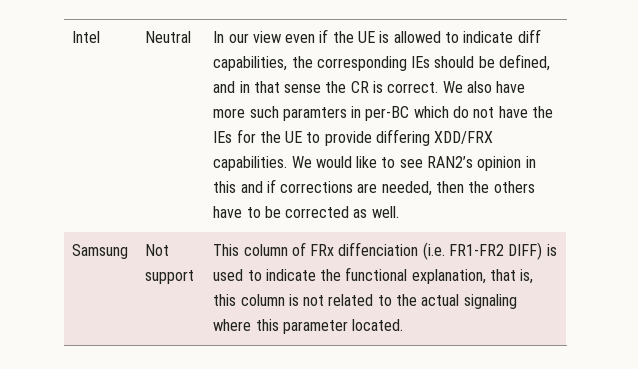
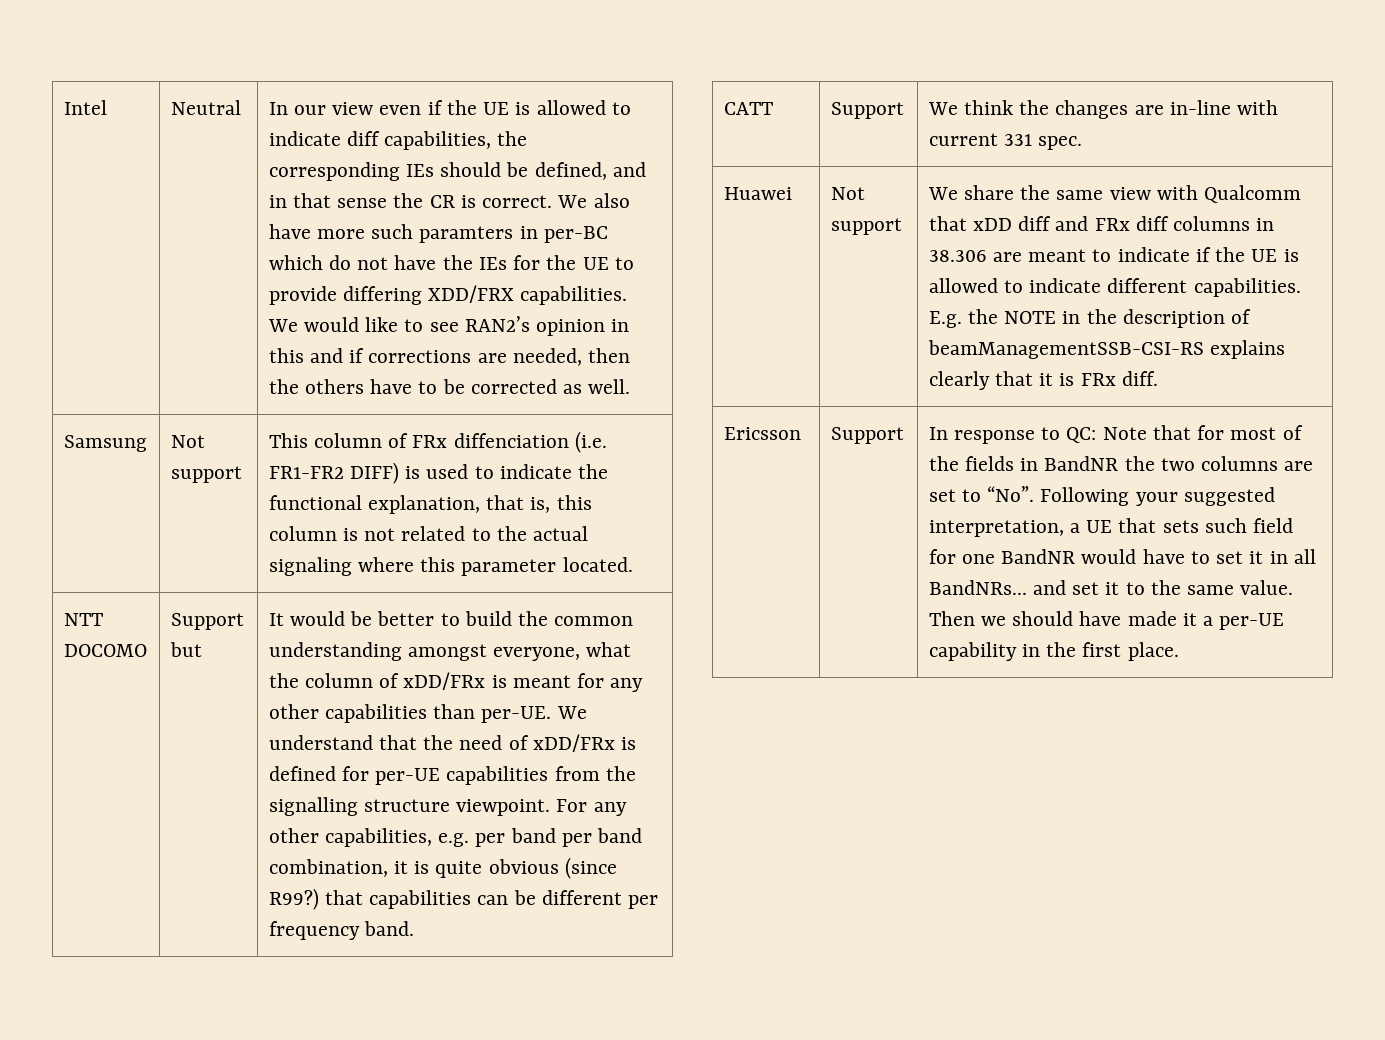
(404, 325) none -> [63,613,103,626] [63,644,147,657] [170,613,244,630] [169,642,202,657] [268,611,634,626] [268,642,632,661] [268,672,644,692] [268,704,587,723] [268,734,637,752] [268,766,636,785] [268,797,627,816] [268,828,643,847] [268,857,617,879] [268,888,659,910] [268,921,415,940] [723,102,773,115] [830,102,904,119] [927,100,1279,119] [928,133,1083,150] [723,187,792,200] [830,187,865,200] [830,218,902,235] [927,185,1302,203] [928,216,1275,231] [928,247,1299,262] [928,278,1301,297] [928,309,1252,328] [927,340,1286,359] [928,371,1158,390] [723,427,801,440] [830,427,904,444] [928,425,1303,444] [928,456,1314,471] [928,486,1275,506] [928,518,1294,537] [928,549,1316,564] [928,580,1294,595] [928,611,1285,630] [928,642,1179,661] // NTT DOCOMO | Support but | It would be better to build the common understanding amongst everyone, what the column of xDD/FRx is meant for any other capabilities than per-UE. We understand that the need of xDD/FRx is defined for per-UE capabilities from the signalling structure viewpoint. For any other capabilities, e.g. per band per band combination, it is quite obvious (since R99?) that capabilities can be different per frequency band. // CATT | Support | We think the changes are in-line with current 331 spec. // Huawei | Not support | We share the same view with Qualcomm that xDD diff and FRx diff columns in 38.306 are meant to indicate if the UE is allowed to indicate different capabilities. E.g. the NOTE in the description of beamManagementSSB-CSI-RS explains clearly that it is FRx diff. // Ericsson | Support | In response to QC: Note that for most of the fields in BandNR the two columns are set to “No”. Following your suggested interpretation, a UE that sets such field for one BandNR would have to set it in all BandNRs... and set it to the same value. Then we should have made it a per-UE capability in the first place.

